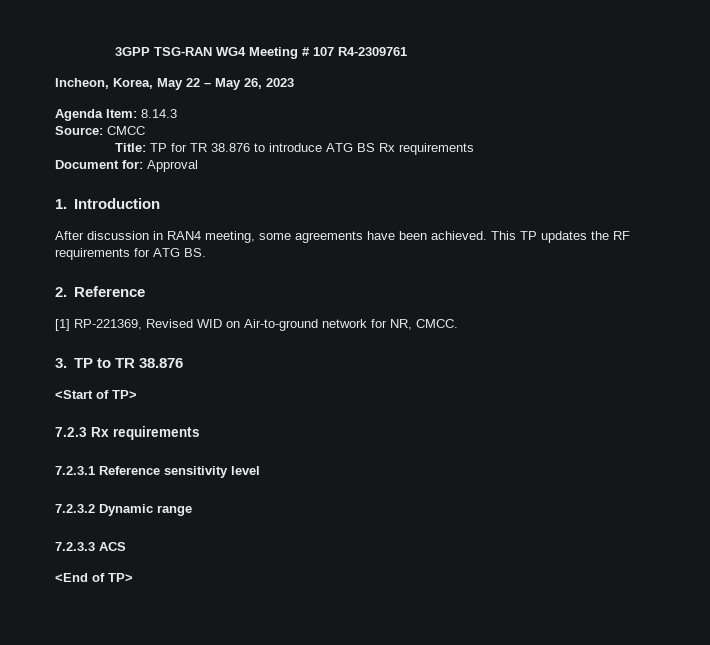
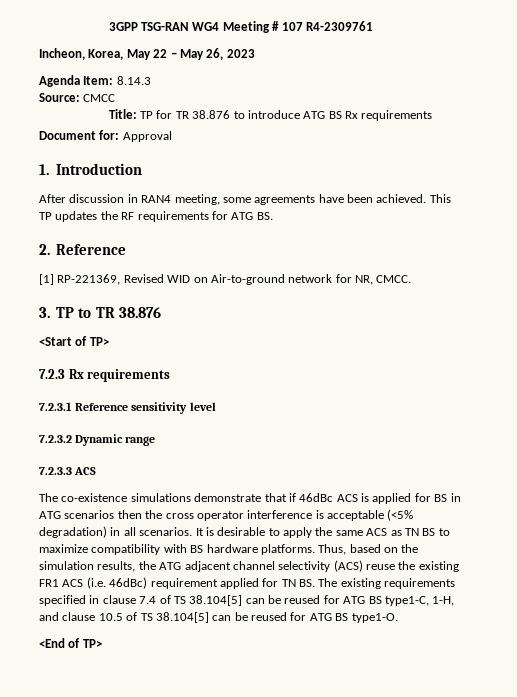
(126, 546) none -> [39,493,461,504] [39,509,414,521] [39,526,450,538] [39,544,419,555] [39,560,459,572] [39,577,456,589] [39,595,455,606] [39,612,398,623] // The co-existence simulations demonstrate that if 46dBc ACS is applied for BS in ATG scenarios then the cross operator interference is acceptable (<5% degradation) in all scenarios. It is desirable to apply the same ACS as TN BS to maximize compatibility with BS hardware platforms. Thus, based on the simulation results, the ATG adjacent channel selectivity (ACS) reuse the existing FR1 ACS (i.e. 46dBc) requirement applied for TN BS. The existing requirements specified in clause 7.4 of TS 38.104[5] can be reused for ATG BS type1-C, 1-H, and clause 10.5 of TS 38.104[5] can be reused for ATG BS type1-O.

